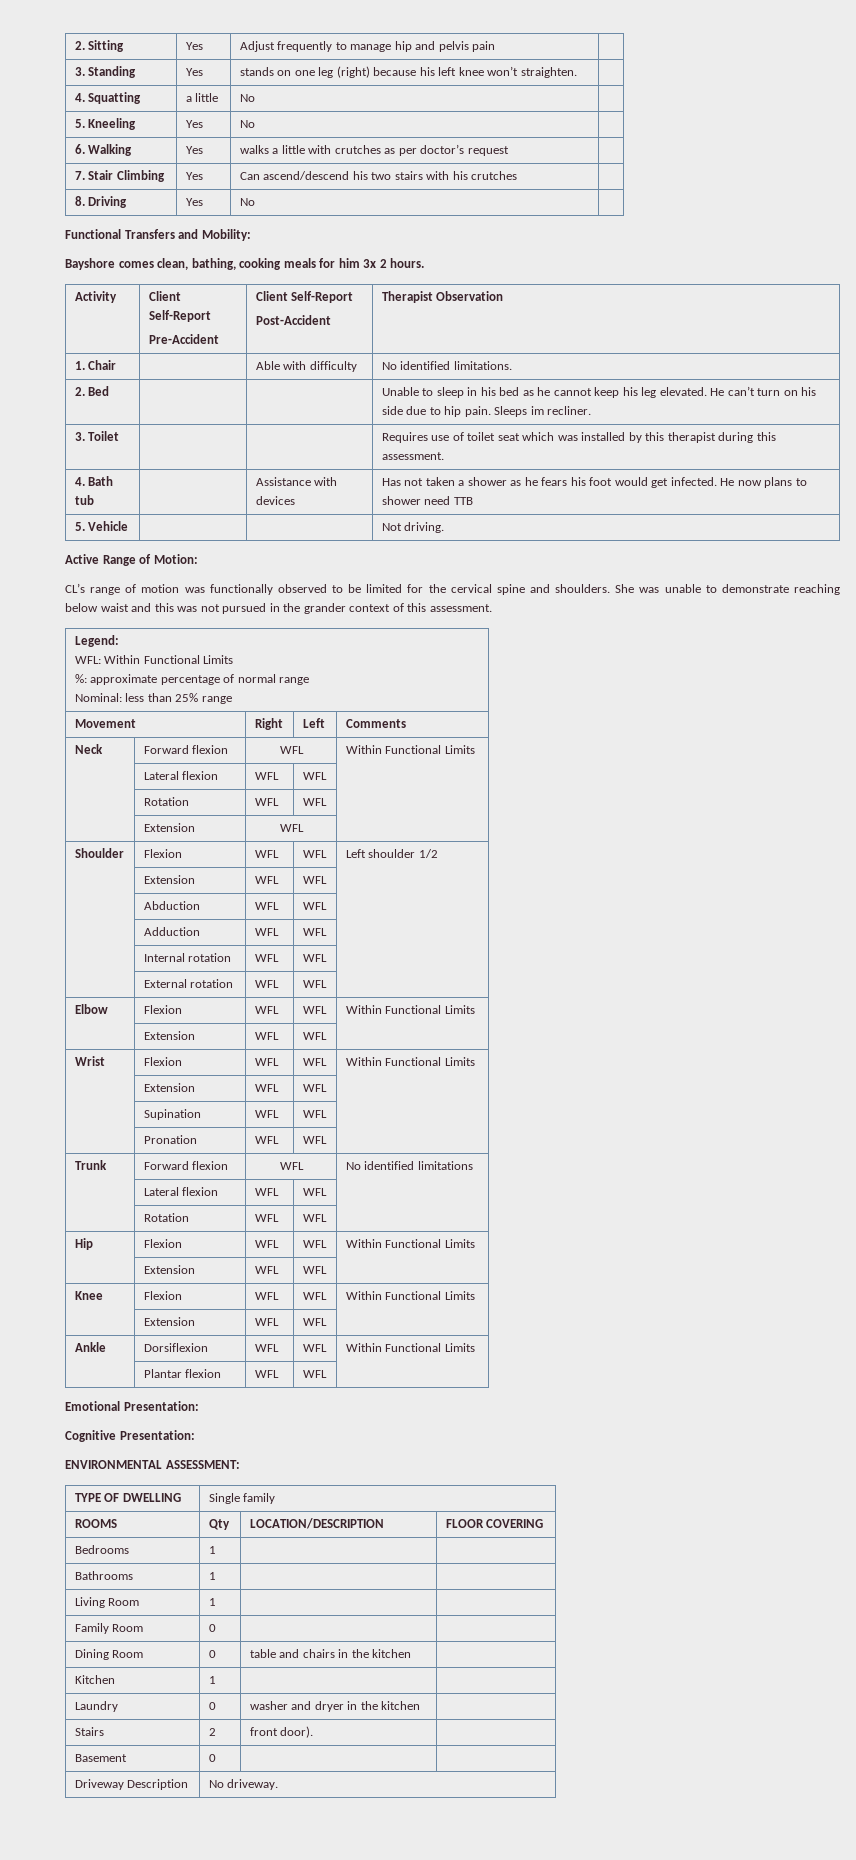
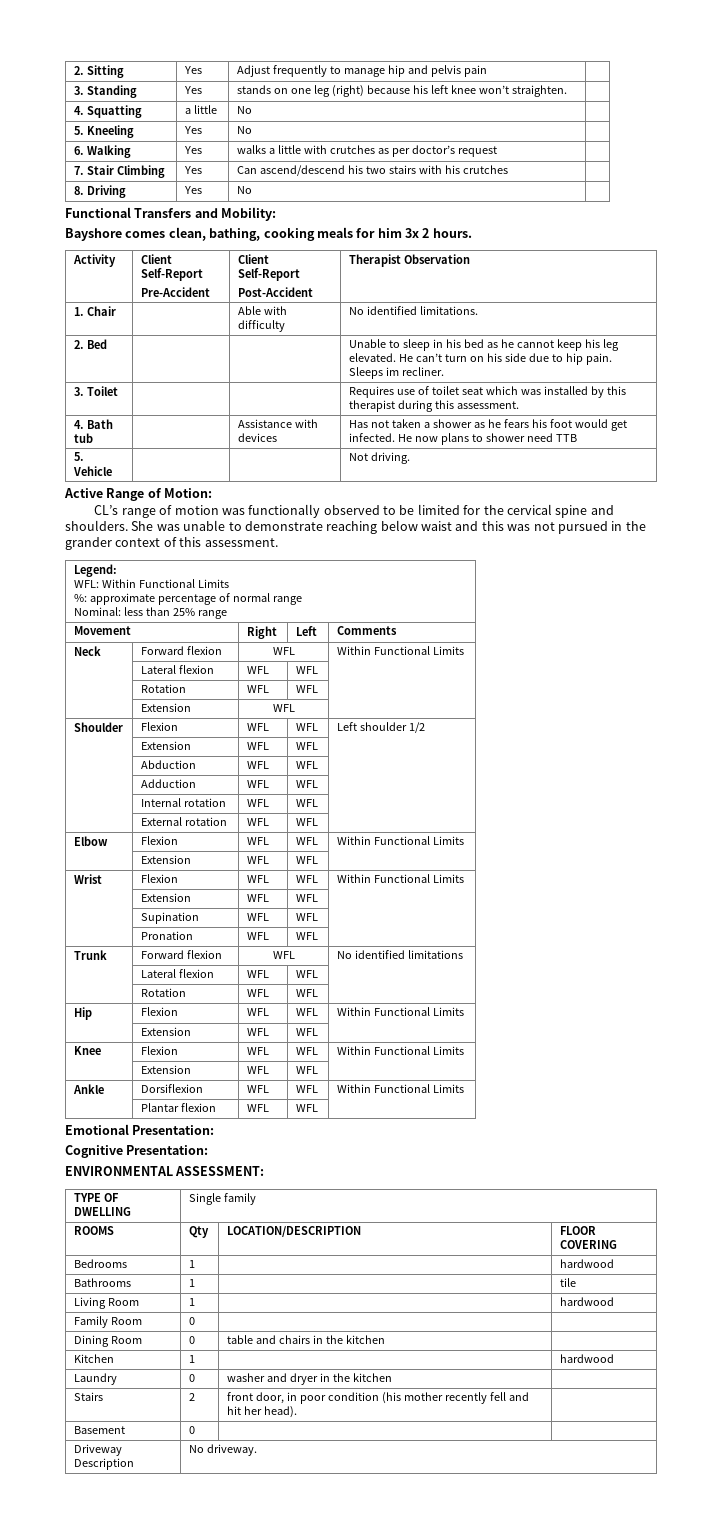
(216, 1550) none -> [559,1259,614,1268] hardwood
(216, 1576) none -> [559,1278,576,1287] tile
(216, 1602) none -> [559,1297,614,1306] hardwood
(216, 1680) none -> [559,1354,614,1363] hardwood
[280,1726,314,1738] door). -> [255,1392,529,1404] [226,1406,297,1418] door, in poor condition (his mother recently fell and hit her head).

